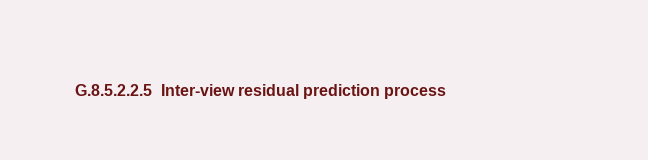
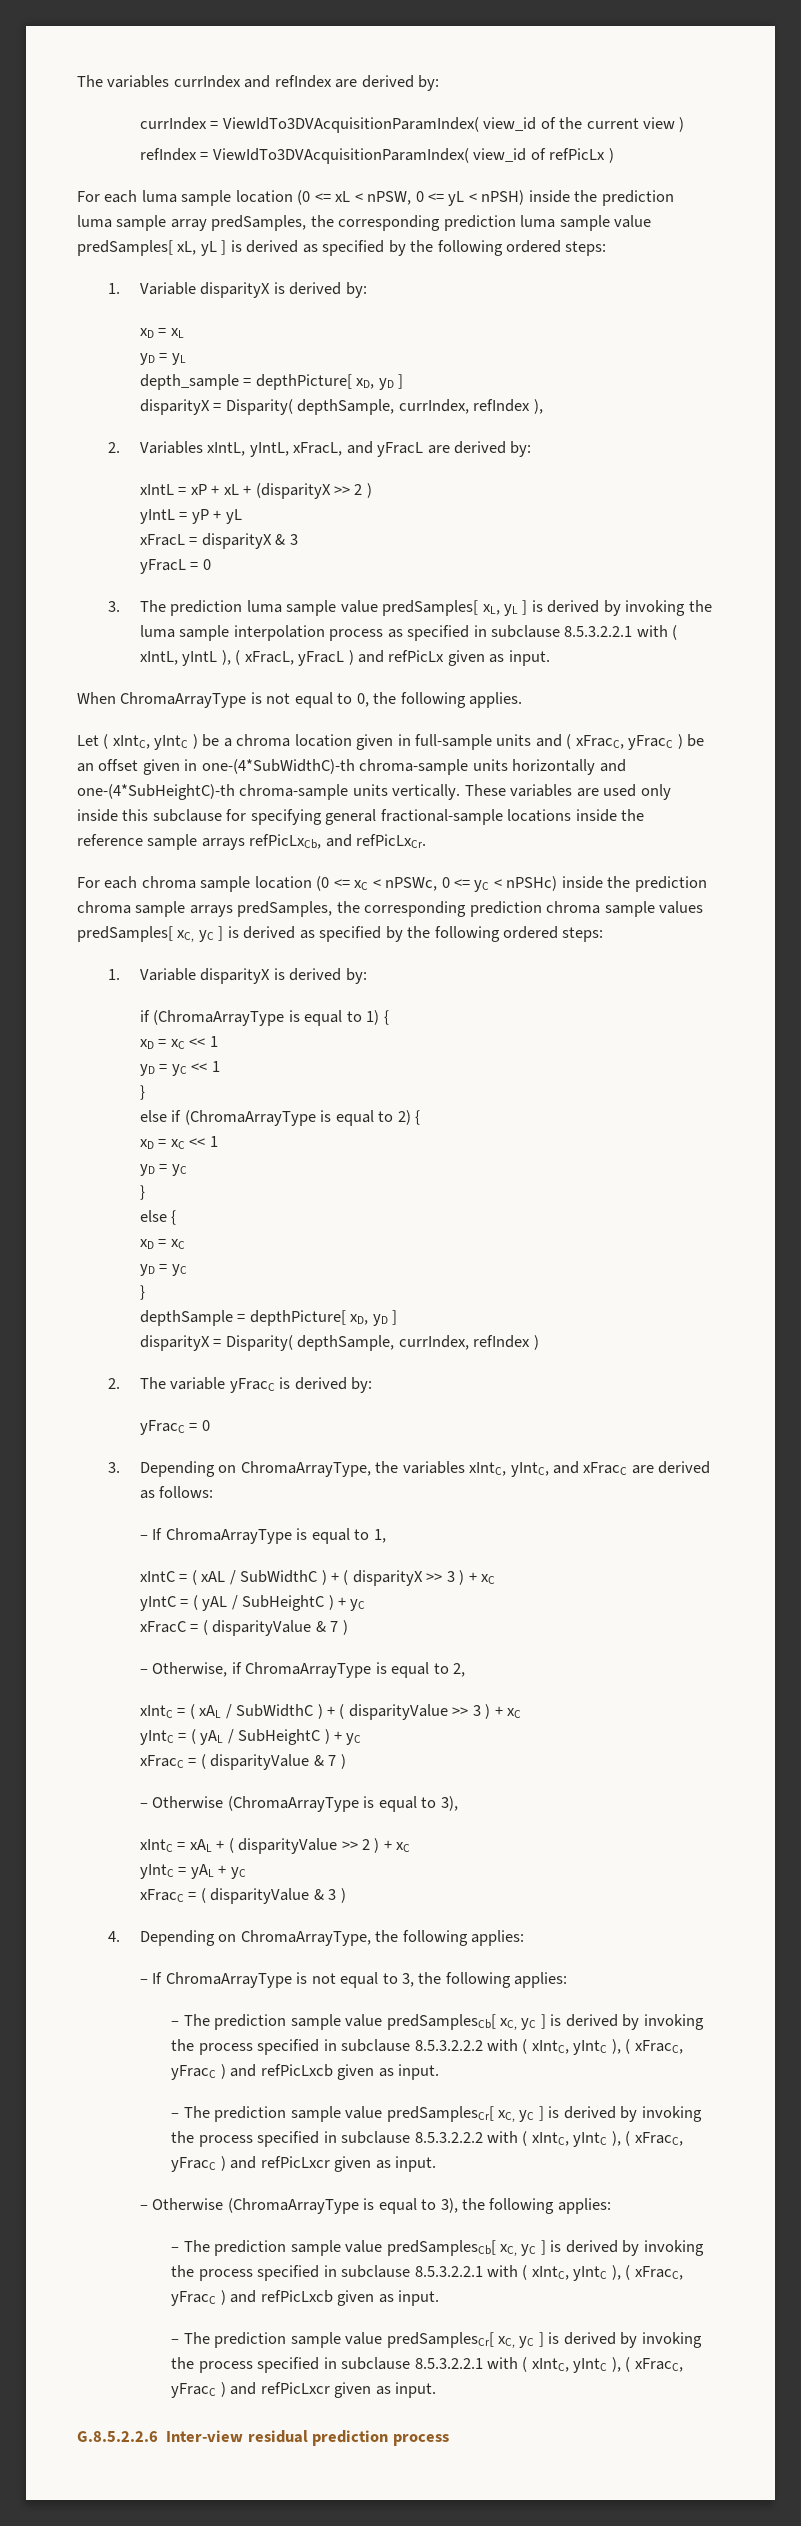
[75,84,152,96] G.8.5.2.2.5 -> [77,75,440,91] [139,117,685,133] [139,148,614,164] [77,190,674,206] [77,215,652,231] [77,240,607,256] [108,282,367,298] [139,328,184,338] [139,353,186,365] [139,374,404,390] [139,399,543,415] [108,441,532,457] [139,483,372,499] [139,509,242,524] [139,533,298,549] [139,559,211,574] [108,600,712,616] [139,625,678,641] [139,650,550,666] [77,692,523,708] [77,734,705,750] [77,759,626,775] [77,784,671,800] [77,809,645,825] [77,834,427,850] [77,876,707,892] [77,901,704,917] [77,926,604,942] [108,968,367,984] [139,1010,389,1026] [139,1036,218,1049] [139,1061,220,1076] [139,1085,145,1100] [139,1110,421,1126] [139,1136,218,1149] [139,1164,187,1176] [139,1185,145,1200] [139,1210,177,1225] [139,1239,185,1249] [139,1264,187,1276] [139,1285,145,1300] [139,1310,398,1326] [139,1335,539,1351] [108,1377,373,1393] [139,1420,210,1435] [108,1461,711,1477] [139,1486,214,1499] [139,1528,386,1544] [139,1570,496,1586] [139,1595,366,1611] [139,1620,348,1636] [139,1662,466,1678] [139,1704,522,1720] [139,1729,362,1745] [139,1754,346,1770] [139,1796,458,1812] [139,1838,411,1854] [139,1864,246,1879] [139,1888,346,1904] [108,1930,525,1946] [139,1972,568,1988] [171,2014,704,2030] [171,2039,683,2055] [171,2064,439,2080] [171,2106,702,2122] [171,2131,683,2147] [171,2156,436,2172] [139,2198,611,2214] [171,2240,704,2256] [171,2265,683,2281] [171,2290,439,2306] [171,2332,702,2348] [171,2357,683,2373] [171,2382,436,2398] [77,2431,158,2442] The variables currIndex and refIndex are derived by: // currIndex = ViewIdTo3DVAcquisitionParamIndex( view_id of the current view ) // refIndex = ViewIdTo3DVAcquisitionParamIndex( view_id of refPicLx ) // For each luma sample location (0 <= xL < nPSW, 0 <= yL < nPSH) inside the prediction luma sample array predSamples, the corresponding prediction luma sample value predSamples[ xL, yL ] is derived as specified by the following ordered steps: // 1. Variable disparityX is derived by: // xD = xL // yD = yL // depth_sample = depthPicture[ xD, yD ] // disparityX = Disparity( depthSample, currIndex, refIndex ), // 2. Variables xIntL, yIntL, xFracL, and yFracL are derived by: // xIntL = xP + xL + (disparityX >> 2 ) // yIntL = yP + yL // xFracL = disparityX & 3 // yFracL = 0 // 3. The prediction luma sample value predSamples[ xL, yL ] is derived by invoking the luma sample interpolation process as specified in subclause 8.5.3.2.2.1 with ( xIntL, yIntL ), ( xFracL, yFracL ) and refPicLx given as input. // When ChromaArrayType is not equal to 0, the following applies. // Let ( xIntC, yIntC ) be a chroma location given in full-sample units and ( xFracC, yFracC ) be an offset given in one-(4*SubWidthC)-th chroma-sample units horizontally and one-(4*SubHeightC)-th chroma-sample units vertically. These variables are used only inside this subclause for specifying general fractional-sample locations inside the reference sample arrays refPicLxCb, and refPicLxCr. // For each chroma sample location (0 <= xC < nPSWc, 0 <= yC < nPSHc) inside the prediction chroma sample arrays predSamples, the corresponding prediction chroma sample values predSamples[ xC, yC ] is derived as specified by the following ordered steps: // 1. Variable disparityX is derived by: // if (ChromaArrayType is equal to 1) { // xD = xC << 1 // yD = yC << 1 // } // else if (ChromaArrayType is equal to 2) { // xD = xC << 1 // yD = yC // } // else { // xD = xC // yD = yC // } // depthSample = depthPicture[ xD, yD ] // disparityX = Disparity( depthSample, currIndex, refIndex ) // 2. The variable yFracC is derived by: // yFracC = 0 // 3. Depending on ChromaArrayType, the variables xIntC, yIntC, and xFracC are derived as follows: // – If ChromaArrayType is equal to 1, // xIntC = ( xAL / SubWidthC ) + ( disparityX >> 3 ) + xC // yIntC = ( yAL / SubHeightC ) + yC // xFracC = ( disparityValue & 7 ) // – Otherwise, if ChromaArrayType is equal to 2, // xIntC = ( xAL / SubWidthC ) + ( disparityValue >> 3 ) + xC // yIntC = ( yAL / SubHeightC ) + yC // xFracC = ( disparityValue & 7 ) // – Otherwise (ChromaArrayType is equal to 3), // xIntC = xAL + ( disparityValue >> 2 ) + xC // yIntC = yAL + yC // xFracC = ( disparityValue & 3 ) // 4. Depending on ChromaArrayType, the following applies: // – If ChromaArrayType is not equal to 3, the following applies: // – The prediction sample value predSamplesCb[ xC, yC ] is derived by invoking the process specified in subclause 8.5.3.2.2.2 with ( xIntC, yIntC ), ( xFracC, yFracC ) and refPicLxcb given as input. // – The prediction sample value predSamplesCr[ xC, yC ] is derived by invoking the process specified in subclause 8.5.3.2.2.2 with ( xIntC, yIntC ), ( xFracC, yFracC ) and refPicLxcr given as input. // – Otherwise (ChromaArrayType is equal to 3), the following applies: // – The prediction sample value predSamplesCb[ xC, yC ] is derived by invoking the process specified in subclause 8.5.3.2.2.1 with ( xIntC, yIntC ), ( xFracC, yFracC ) and refPicLxcb given as input. // – The prediction sample value predSamplesCr[ xC, yC ] is derived by invoking the process specified in subclause 8.5.3.2.2.1 with ( xIntC, yIntC ), ( xFracC, yFracC ) and refPicLxcr given as input. // G.8.5.2.2.6

